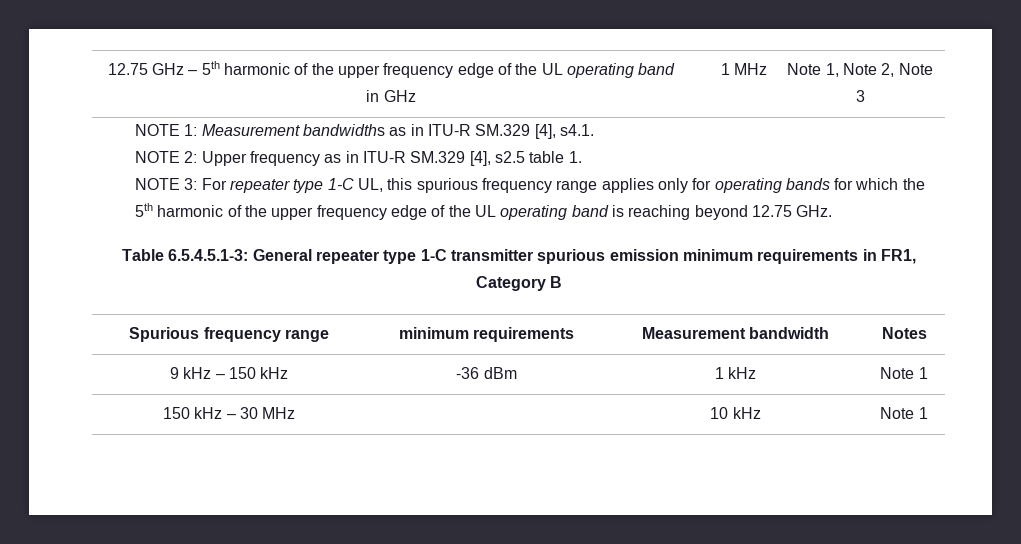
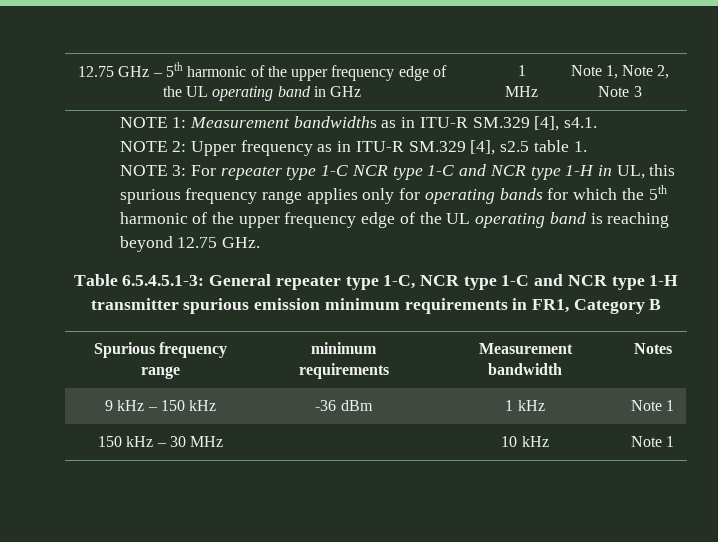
(354, 184) none -> [351,164,612,180] NCR type 1-C and NCR type 1-H in
[420,249,447,261] 1-C -> [383,274,679,290] 1-C, NCR type 1-C and NCR type 1-H

